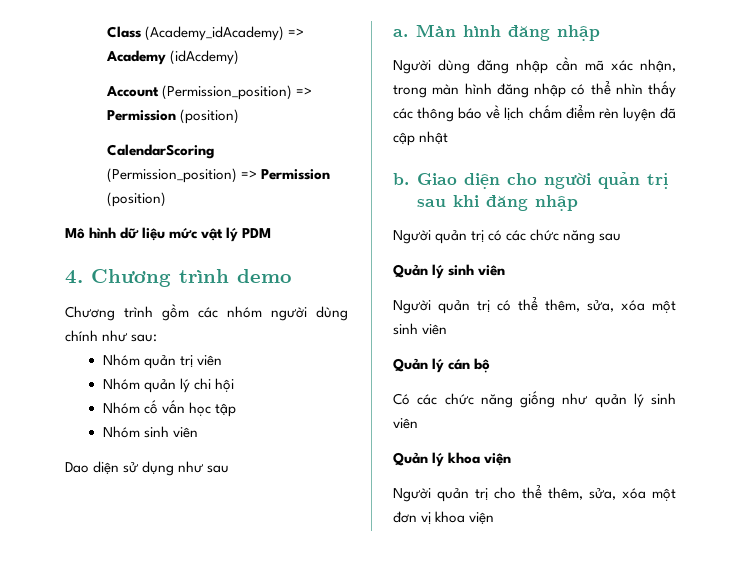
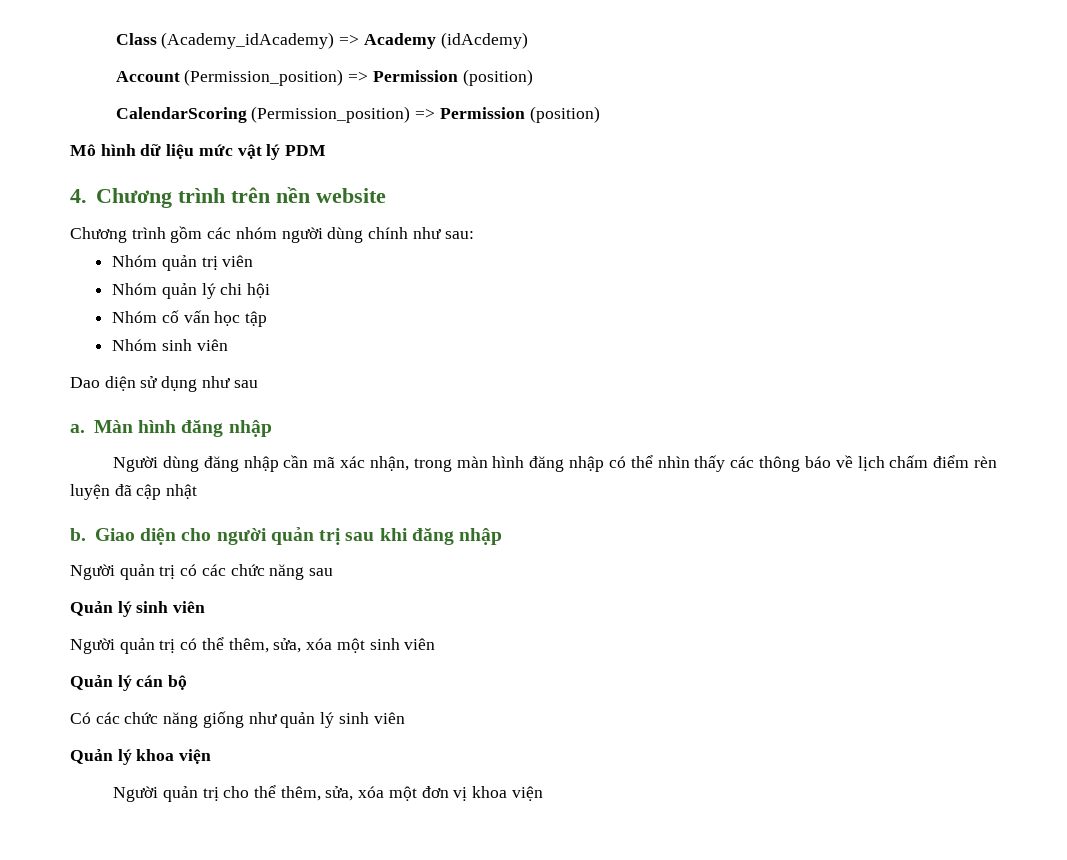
[236,269,292,283] demo -> [230,187,386,203] trên nền website

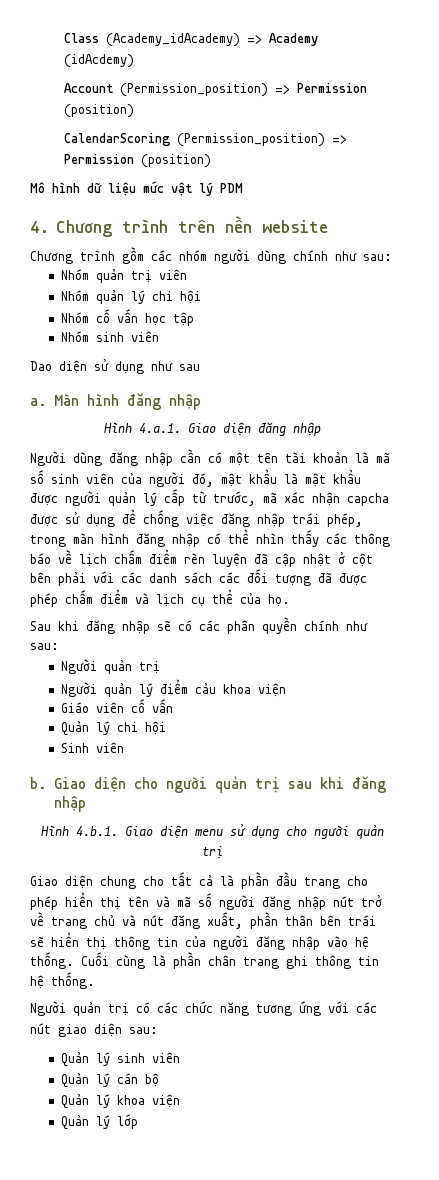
(272, 428) none -> [103,422,321,436] // Hình 4.a.1. Giao diện đăng nhập
[313,456,409,471] mã xác nhận, -> [208,451,390,466] [30,469,361,487] [30,489,389,506] [30,509,363,527] có một tên tài khoản là mã số sinh viên của người đó, mật khẩu là mật khẩu được người quản lý cấp từ trước, mã xác nhận capcha được sử dụng để chống việc đăng nhập trái phép,
(198, 491) none -> [338,551,373,567] [30,569,367,586] [30,589,290,607] [30,617,368,634] [30,643,59,650] [61,659,161,674] [61,679,287,697] [61,699,174,713] [61,720,167,736] [61,742,125,753] ở cột bên phải với các danh sách các đối tượng đã được phép chấm điểm và lịch cụ thể của họ. // Sau khi đăng nhập sẽ có các phân quyền chính như sau: // Người quản trị // Người quản lý điểm cảu khoa viện // Giáo viên cố vấn // Quản lý chi hội // Sinh viên
(503, 536) none -> [40,823,384,839] [201,846,223,859] [30,872,368,889] [30,892,382,910] [30,912,376,929] [30,932,369,950] [30,952,379,969] [30,972,95,989] // Hình 4.b.1. Giao diện menu sử dụng cho người quản trị // Giao diện chung cho tất cả là phần đầu trang cho phép hiển thị tên và mã số người đăng nhập nút trở về trang chủ và nút đăng xuất, phần thân bên trái sẽ hiển thị thông tin của người đăng nhập vào hệ thống. Cuối cùng là phần chân trang ghi thông tin hệ thống.
[309,568,334,576] [70,601,206,617] [70,637,436,654] [70,675,188,691] [70,711,405,728] [70,749,212,765] [113,785,543,802] sau // Quản lý sinh viên // Người quản trị có thể thêm, sửa, xóa một sinh viên // Quản lý cán bộ // Có các chức năng giống như quản lý sinh viên // Quản lý khoa viện // Người quản trị cho thể thêm, sửa, xóa một đơn vị khoa viện -> [256,1001,377,1016] [30,1023,158,1037] [61,1051,181,1067] [61,1072,160,1088] [61,1093,181,1109] [61,1114,139,1130] tương ứng với các nút giao diện sau: // Quản lý sinh viên // Quản lý cán bộ // Quản lý khoa viện // Quản lý lớp

